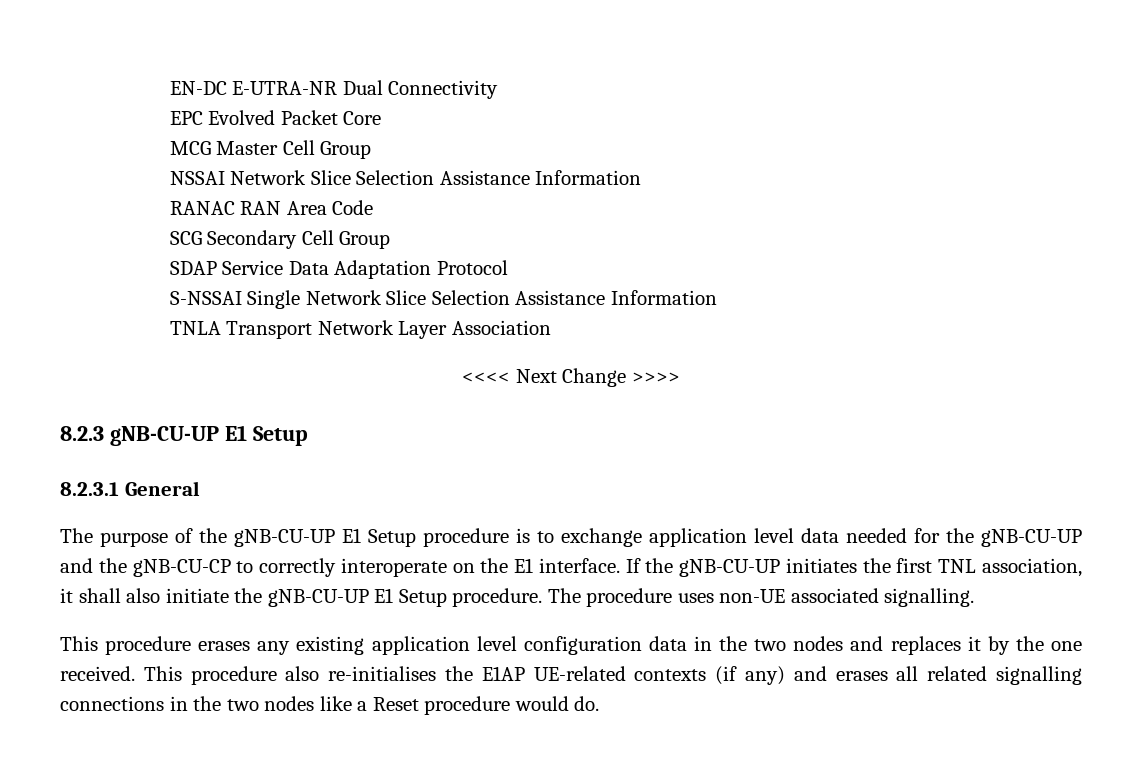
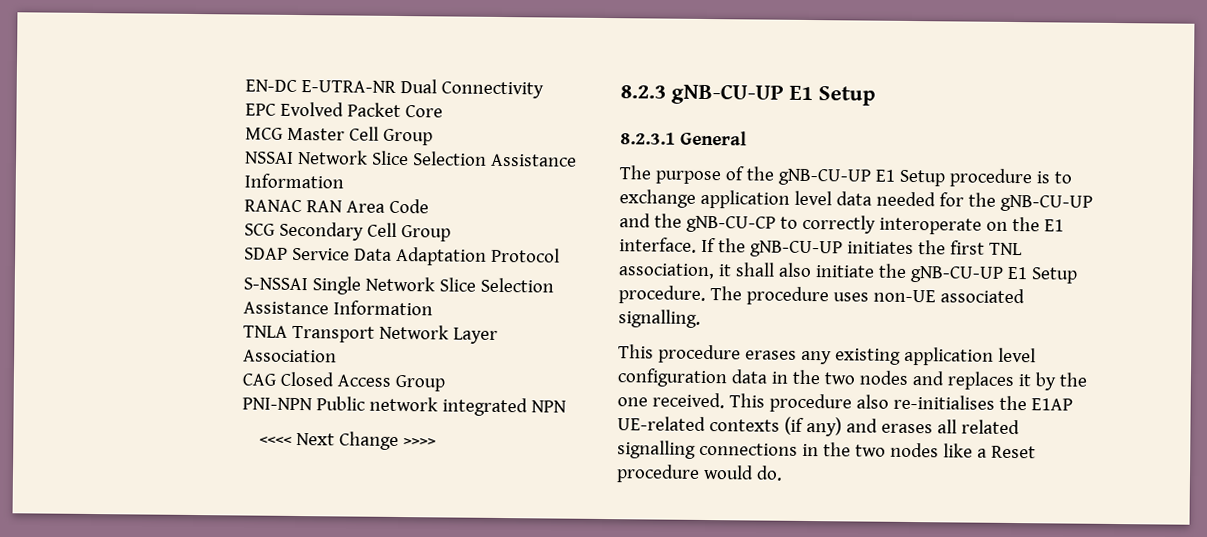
(551, 327) none -> [242,371,446,392] [242,396,567,417] // CAG Closed Access Group // PNI-NPN Public network integrated NPN

